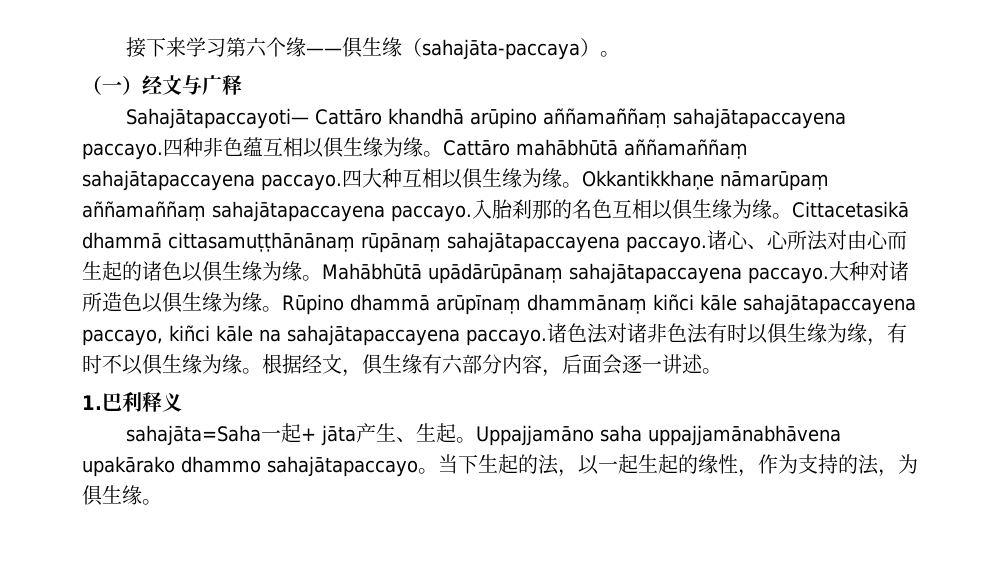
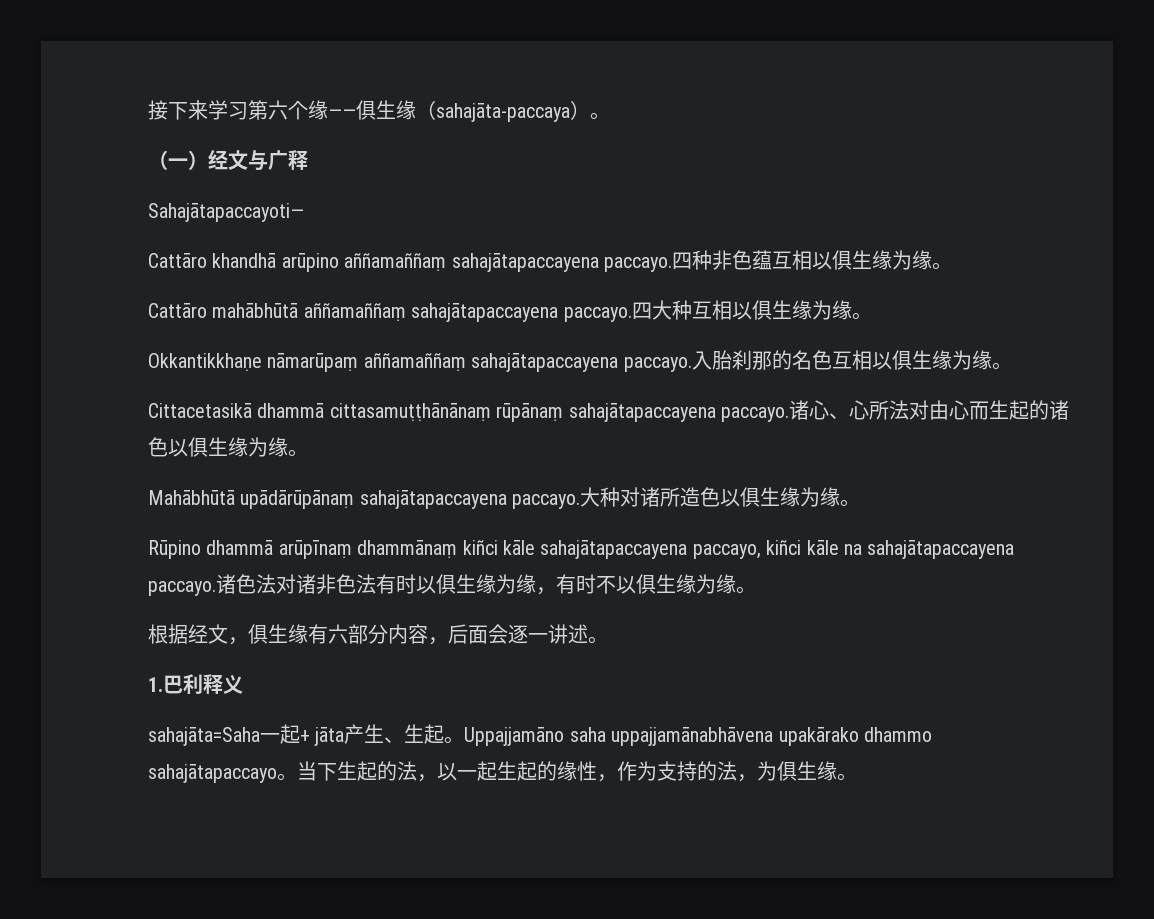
(310, 118) none -> (304, 212) //
(443, 154) none -> (952, 266) //
(582, 185) none -> (872, 316) //
(792, 216) none -> (1012, 366) //
(322, 278) none -> (308, 453) //
(282, 309) none -> (861, 503) //
(262, 371) none -> (756, 590) //

